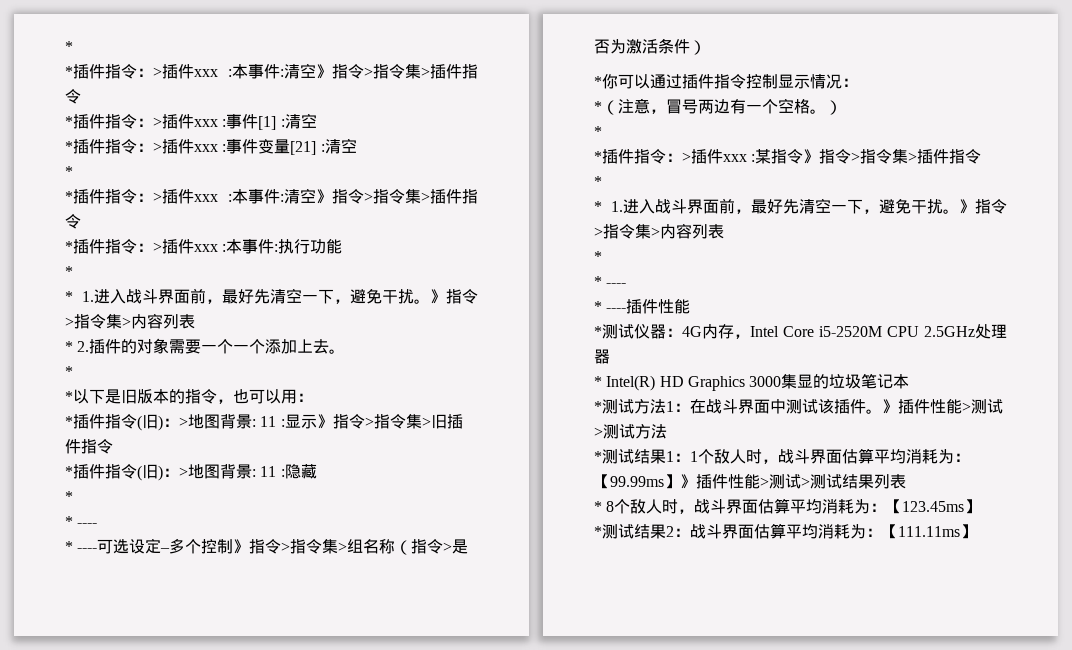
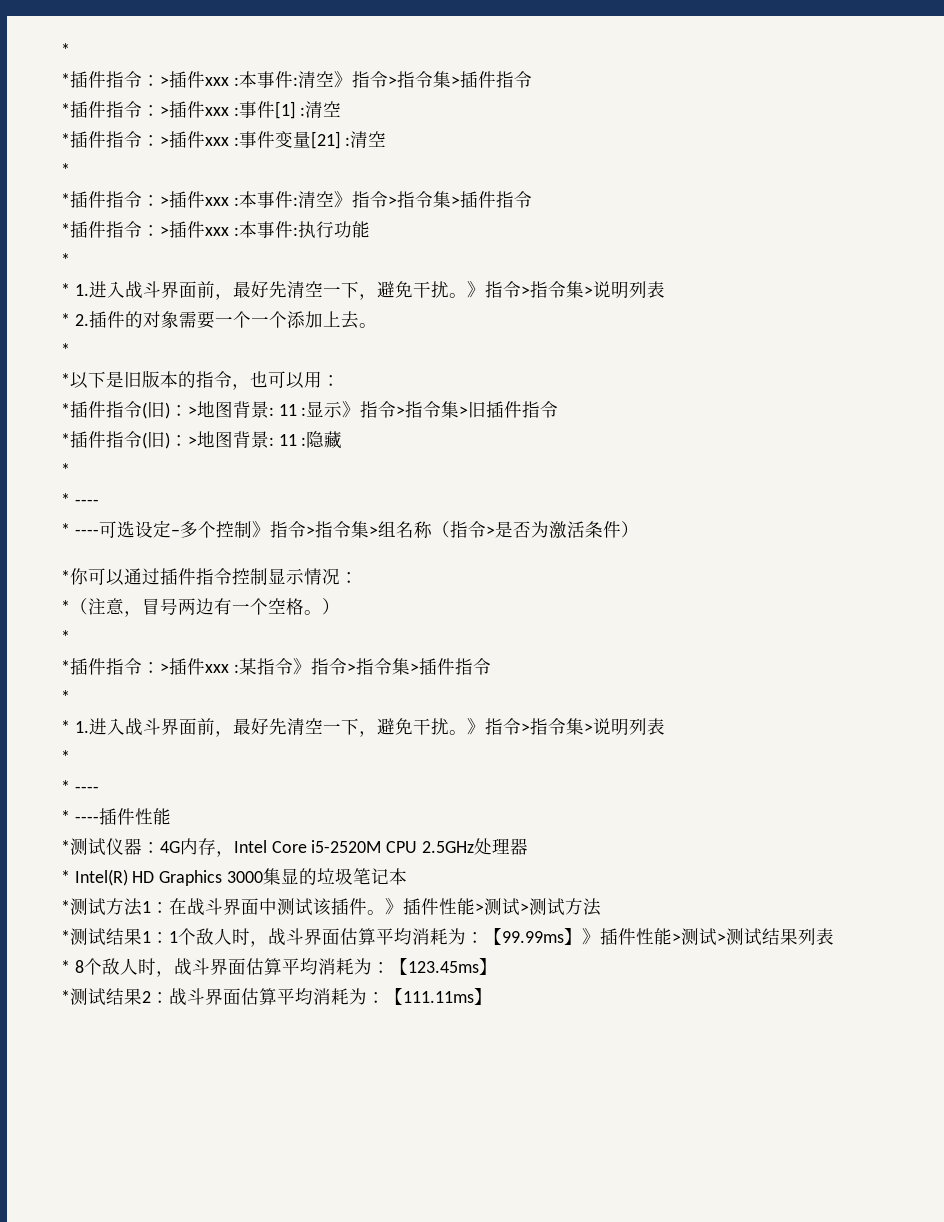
[131,313,163,329] 内容 -> [592,281,629,299] 说明
[660,223,692,239] 内容 -> [592,718,629,736] 说明

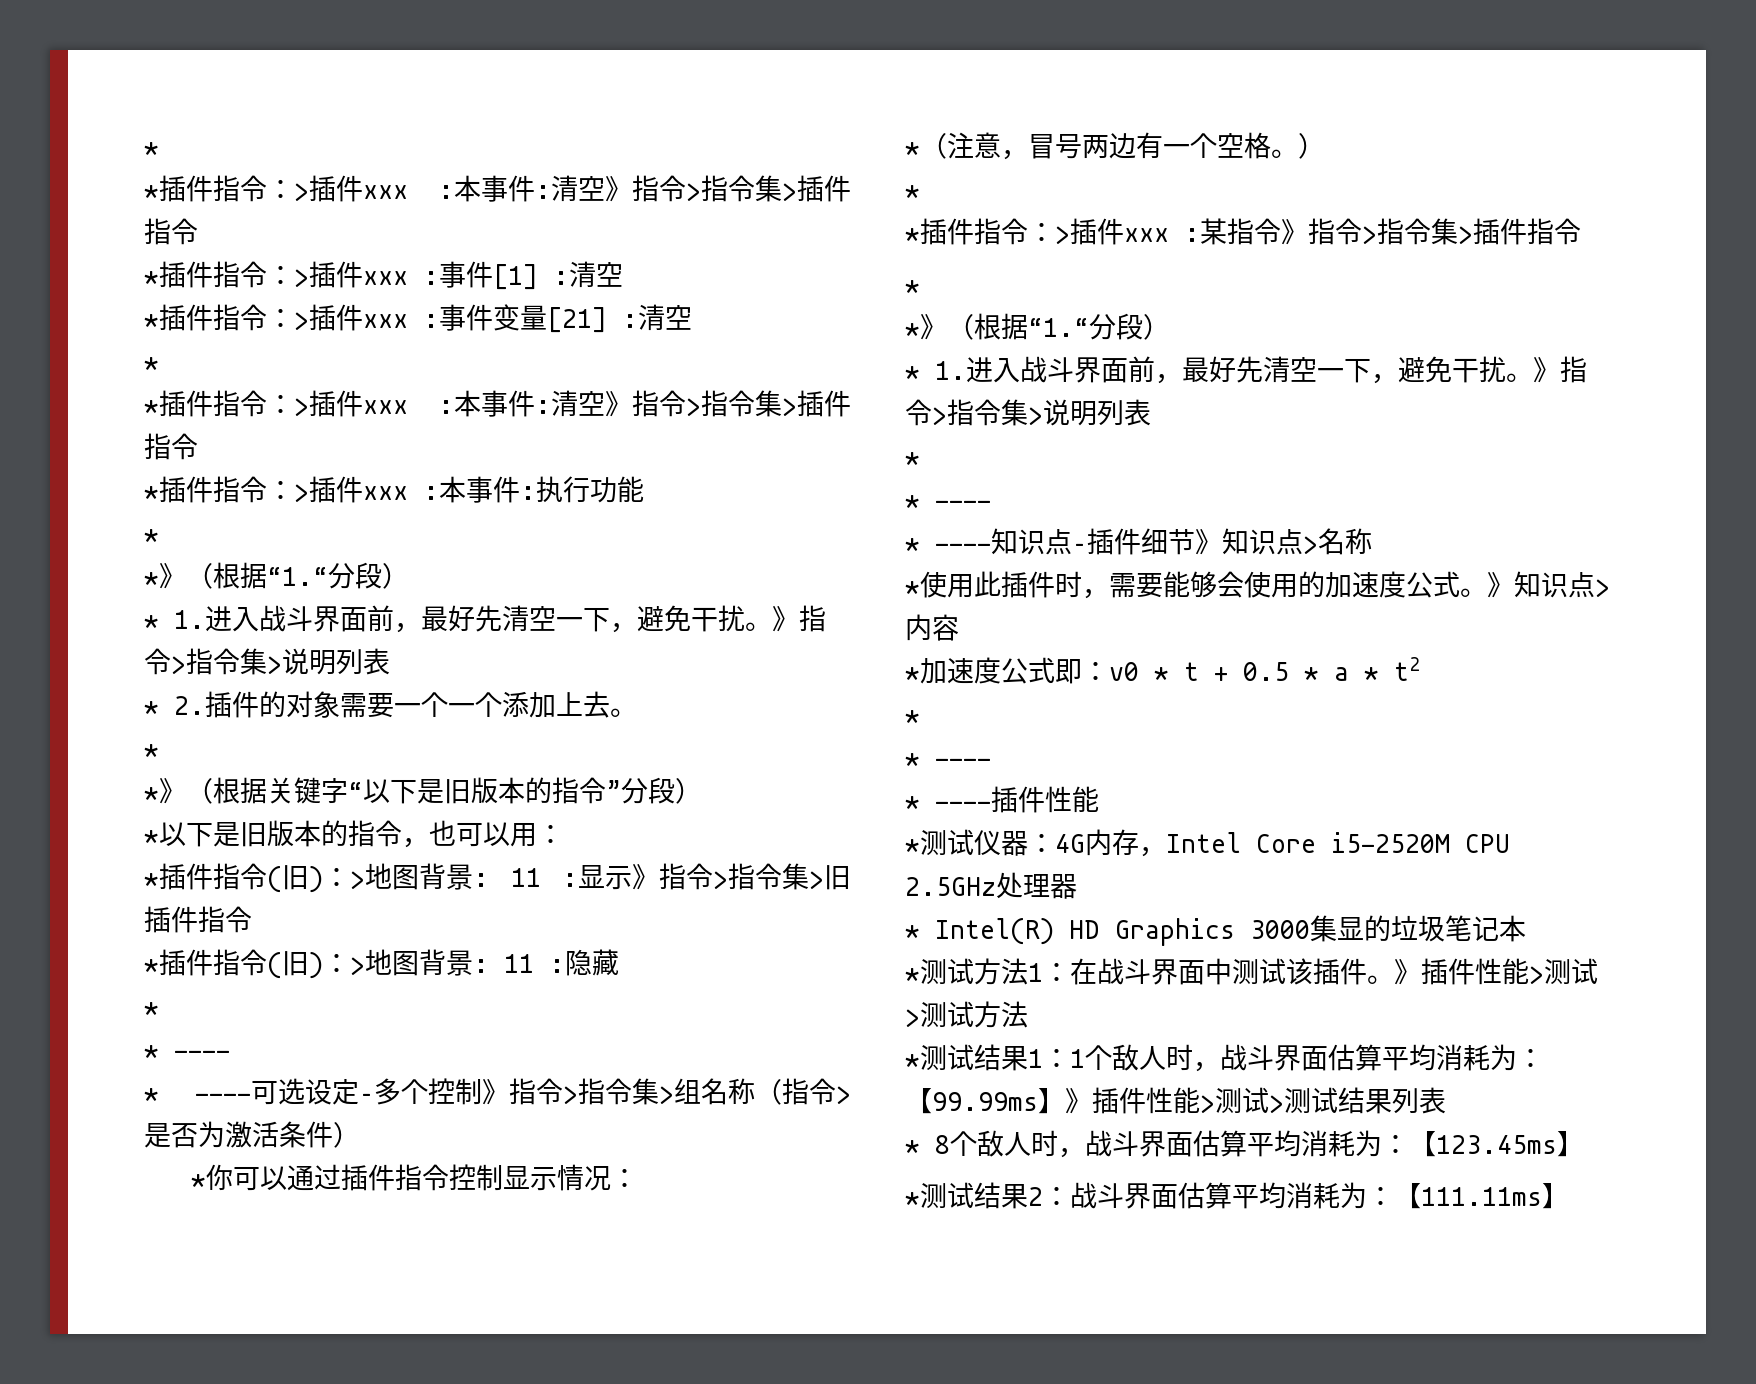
(70, 259) none -> [144,562,409,589] // *》（根据“1.“分段）
(70, 349) none -> [144,777,702,804] // *》（根据关键字“以下是旧版本的指令”分段）
(70, 696) none -> [905,313,1170,340] // *》（根据“1.“分段）
(99, 789) none -> [905,528,1372,555] [905,571,1610,599] [905,614,959,641] [905,657,1420,684] [905,710,920,724] [905,753,991,767] // * ----知识点–插件细节》知识点>名称 // *使用此插件时，需要能够会使用的加速度公式。》知识点>内容 // *加速度公式即：v0 * t + 0.5 * a * t2 // * // * ----

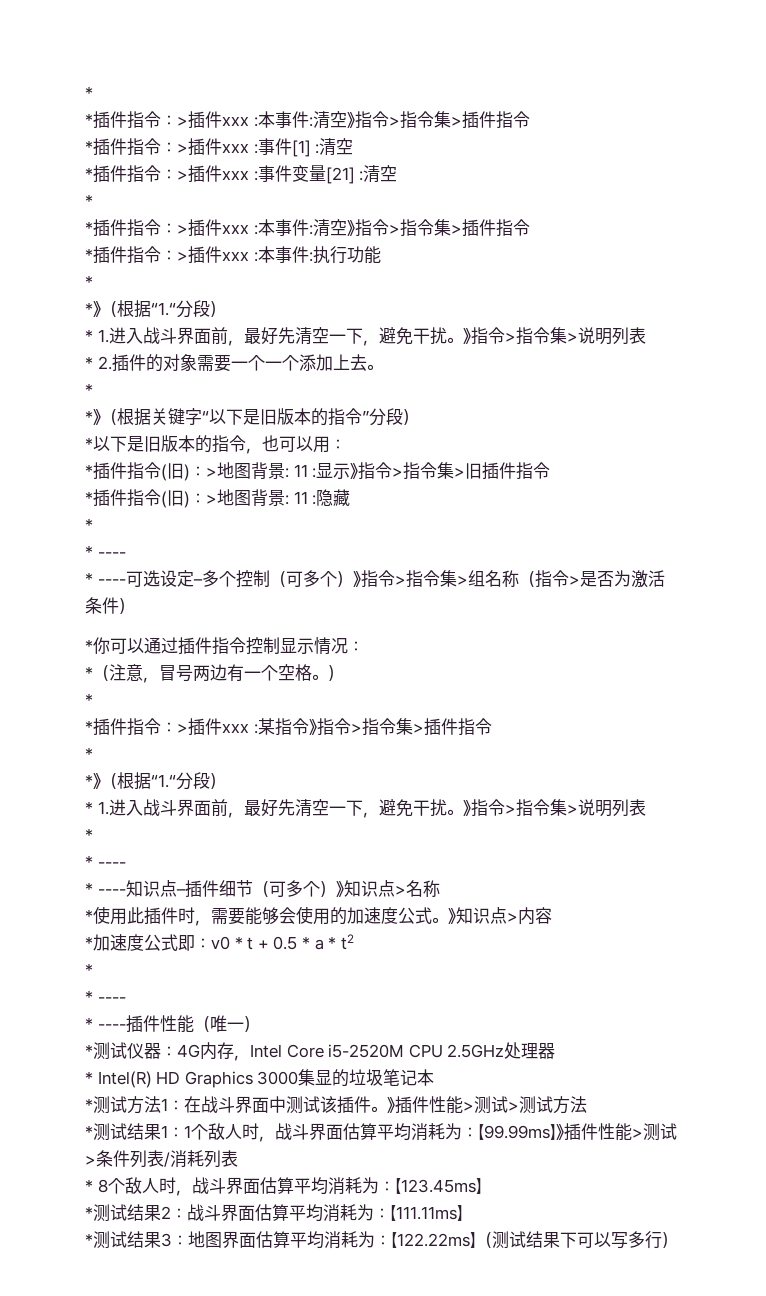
(482, 1091) none -> [269,570,353,587] （可多个）
(1195, 542) none -> [252,880,336,897] （可多个）
(1099, 799) none -> [193,1015,260,1032] （唯一）
[1284,1087,1392,1114] 测试结果 -> [96,1150,204,1168] 条件列表/消耗
(1569, 1196) none -> [85,1231,678,1249] // *测试结果3：地图界面估算平均消耗为：【122.22ms】（测试结果下可以写多行）

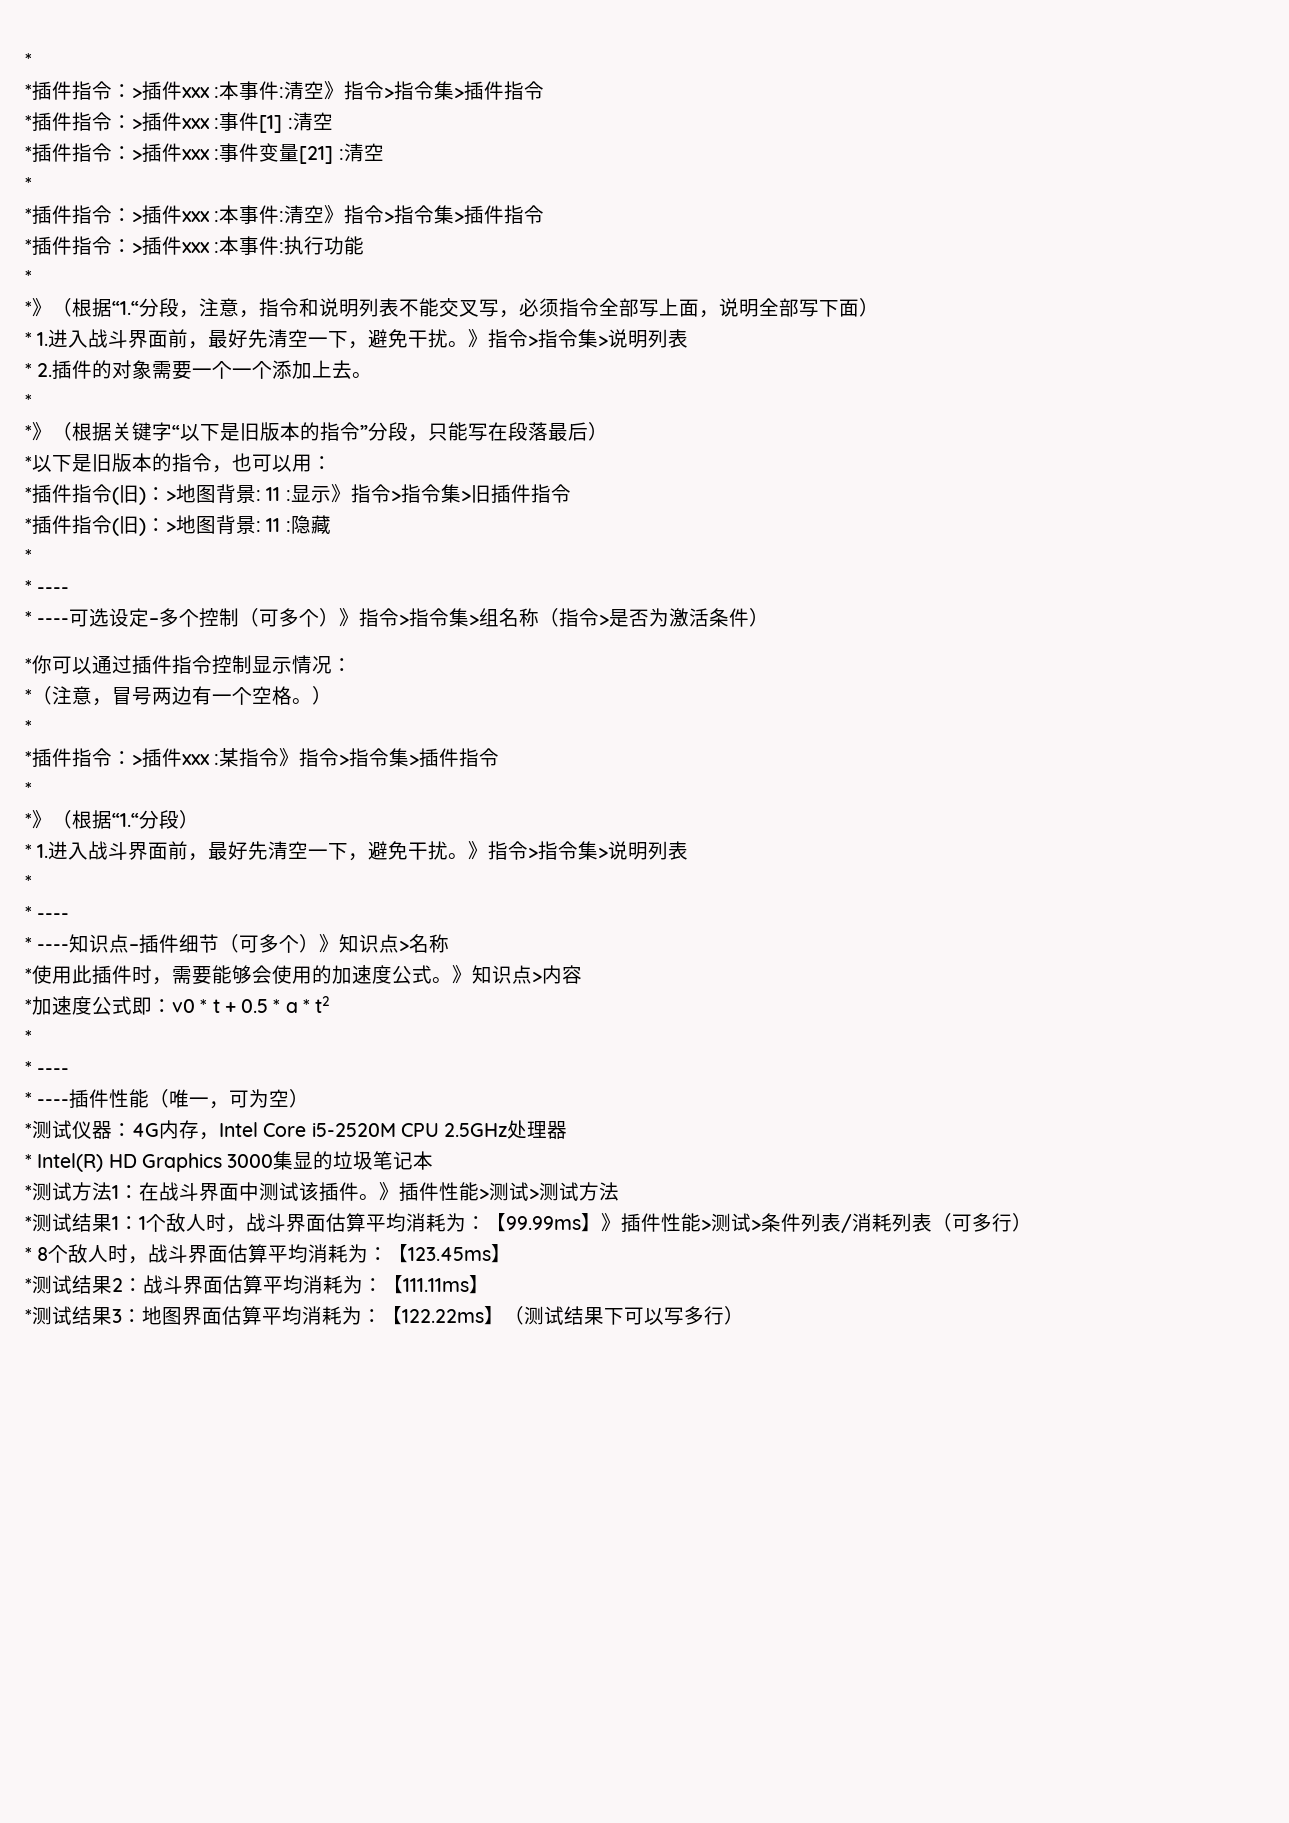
(210, 308) none -> [179,298,859,318] ，注意，指令和说明列表不能交叉写，必须指令全部写上面，说明全部写下面
(403, 416) none -> [408,422,588,442] ，只能写在段落最后
(244, 1026) none -> [209,1089,290,1109] ，可为空
(238, 1158) none -> [932,1213,1032,1232] （可多行）

